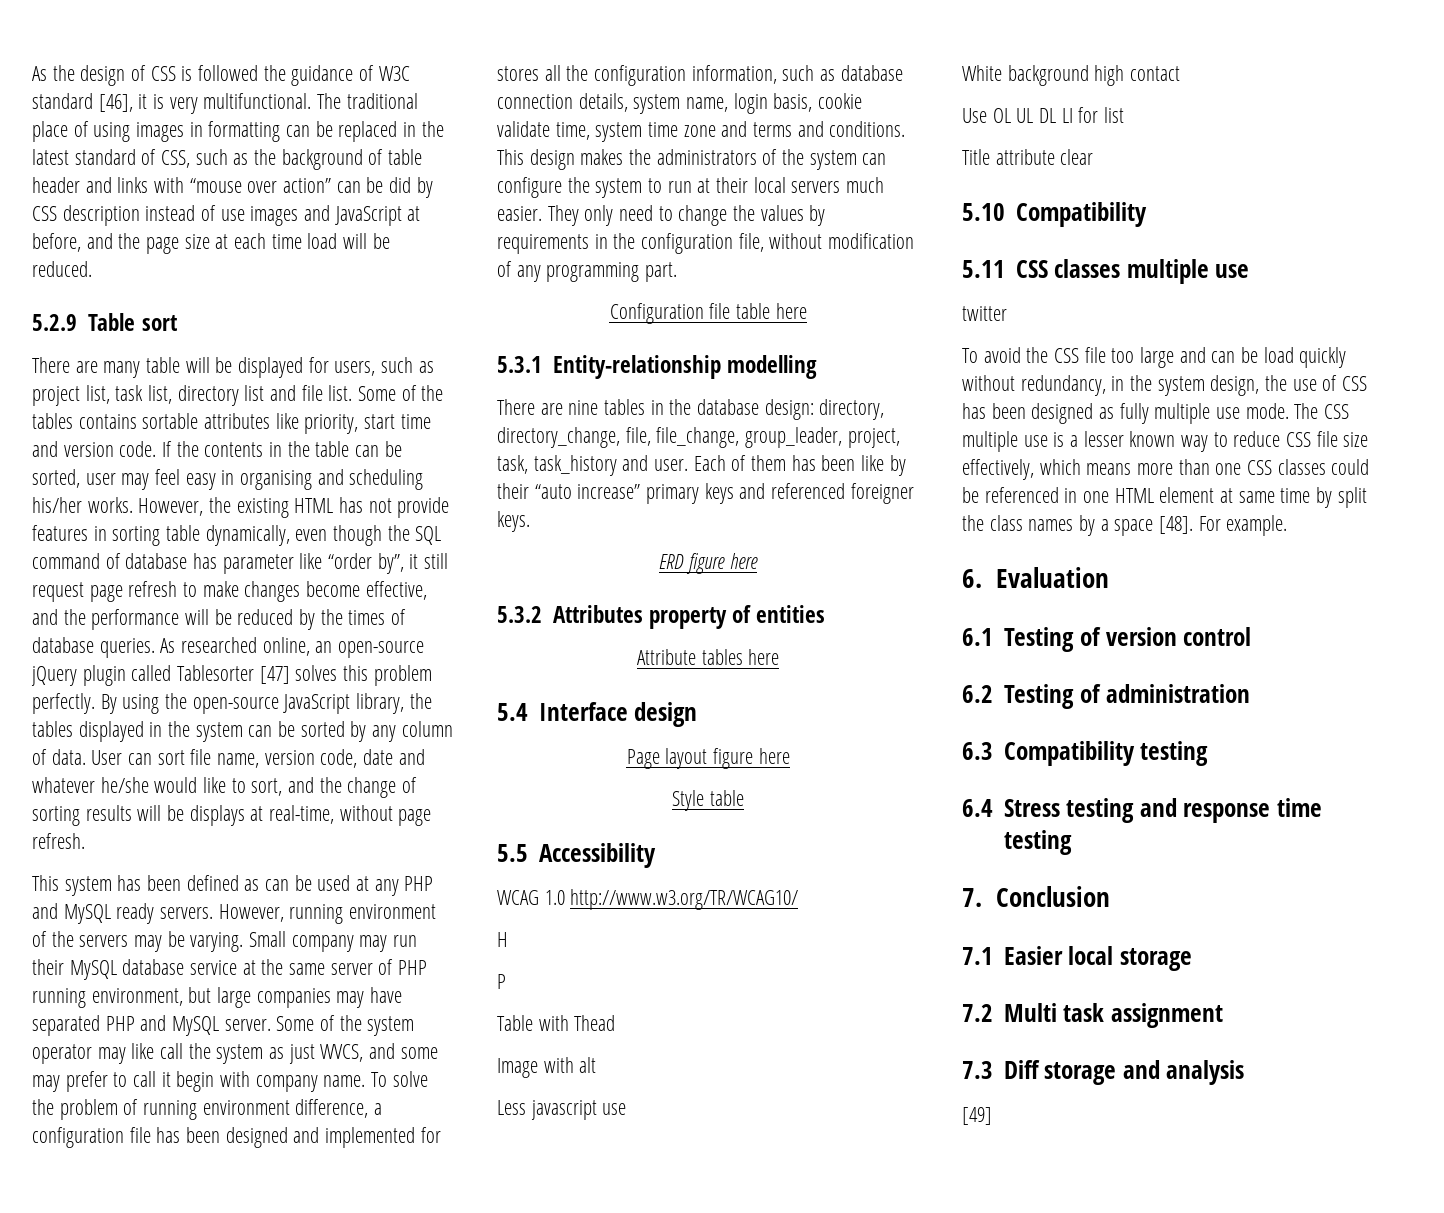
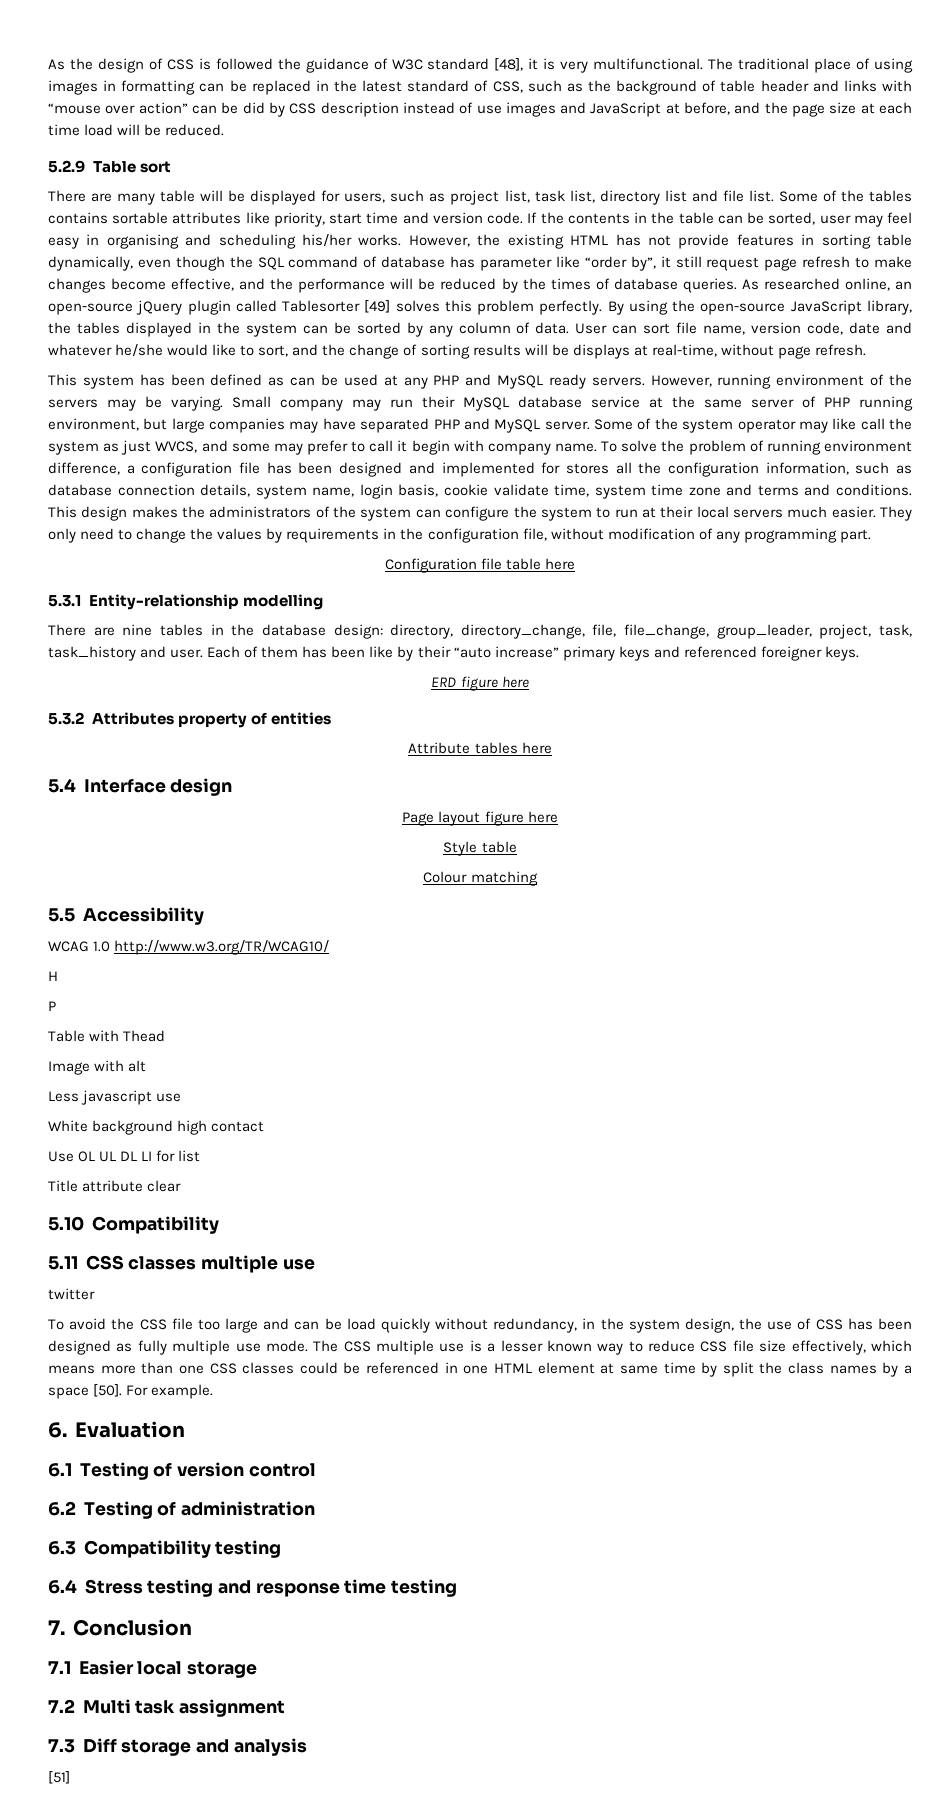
[98,94,133,112] [46], -> [494,58,524,71] [48],
[259,666,290,684] [47] -> [364,300,391,313] [49]
(744, 798) none -> [423,871,538,886] // Colour matching
[1159,516,1194,534] [48]. -> [93,1384,123,1397] [50].
[962,1107,992,1125] [49] -> [48,1771,70,1784] [51]

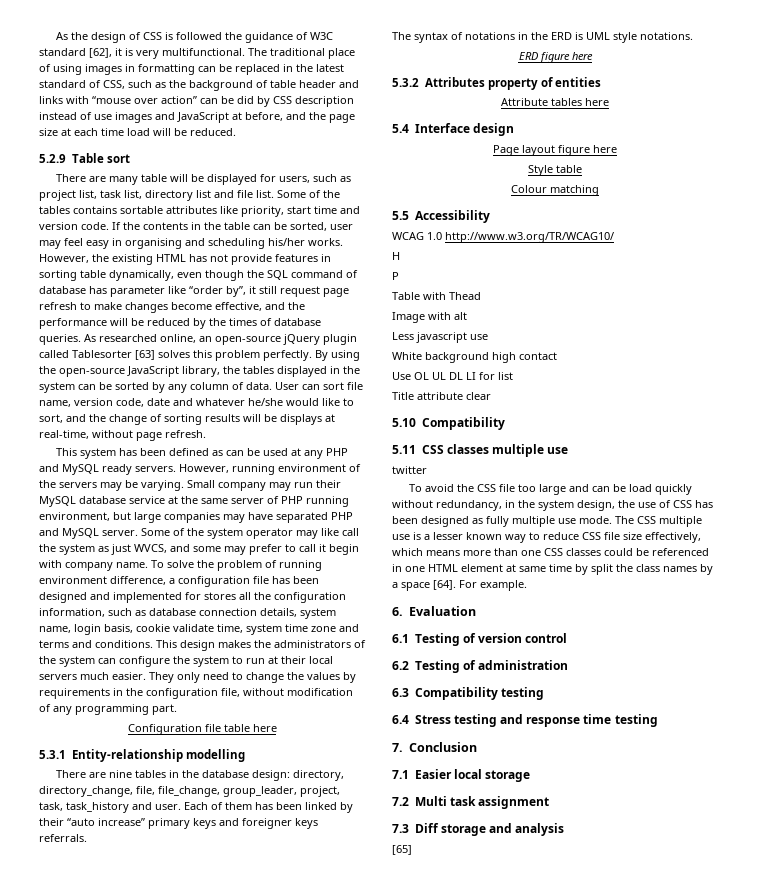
[494,58,524,71] [48], -> [89,48,112,58] [62],
[364,300,391,313] [49] -> [135,350,155,360] [63]
[369,646,394,658] like -> [305,802,337,810] linked
[683,646,859,661] referenced foreigner keys. -> [242,818,318,829] [39,834,87,842] [392,32,693,43] foreigner keys referrals. // The syntax of notations in the ERD is UML style notations.
[93,1384,123,1397] [50]. -> [433,580,456,590] [64].
[48,1771,70,1784] [51] -> [392,845,412,855] [65]

